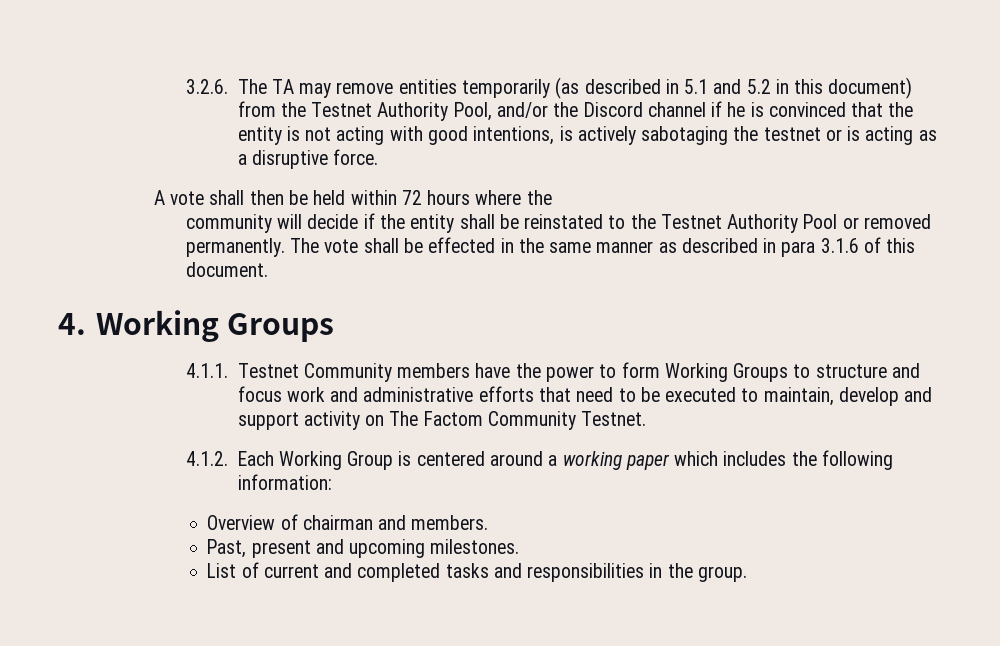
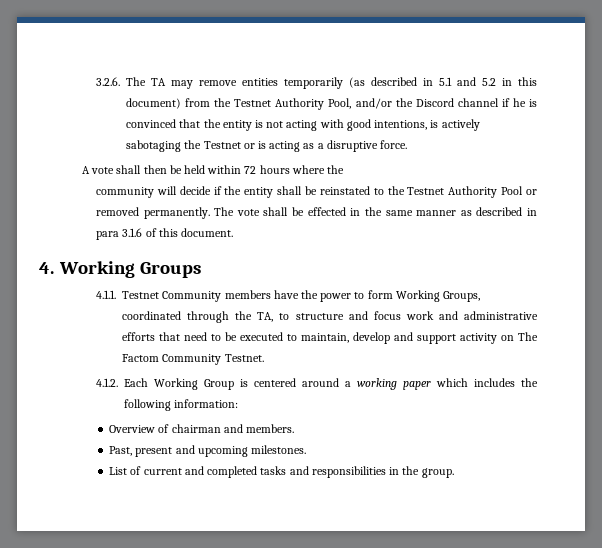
[763,127,821,141] testnet -> [203,141,241,149] Testnet
[733,363,789,382] Groups -> [443,291,481,302] [122,311,274,323] Groups, coordinated through the TA,

